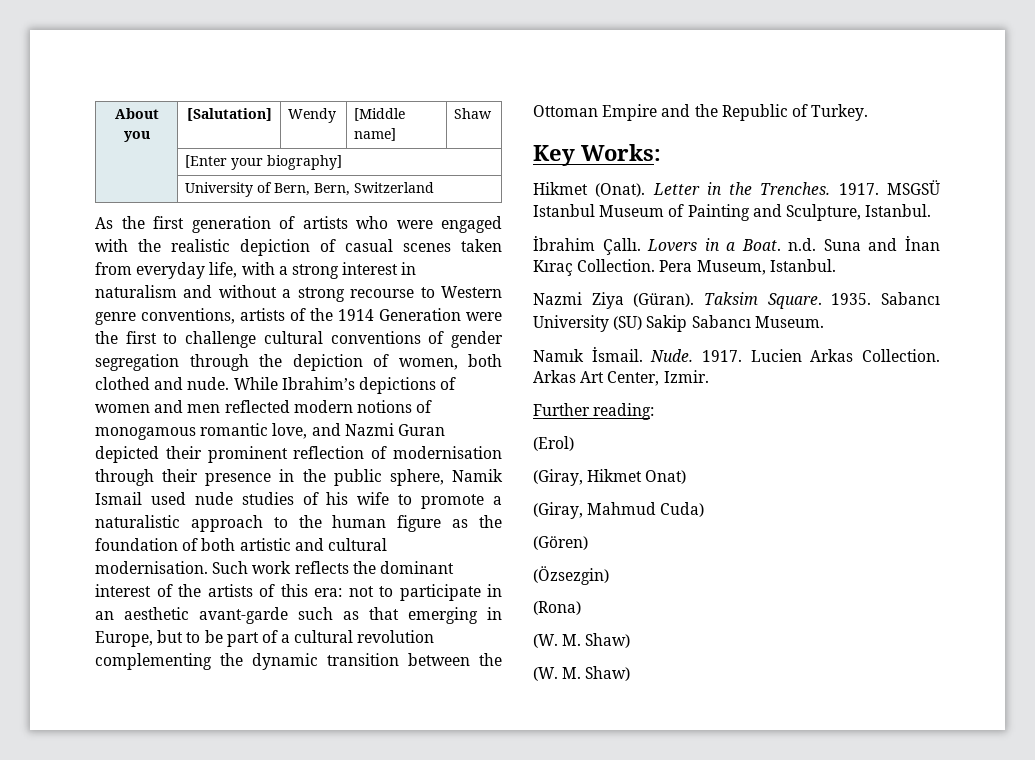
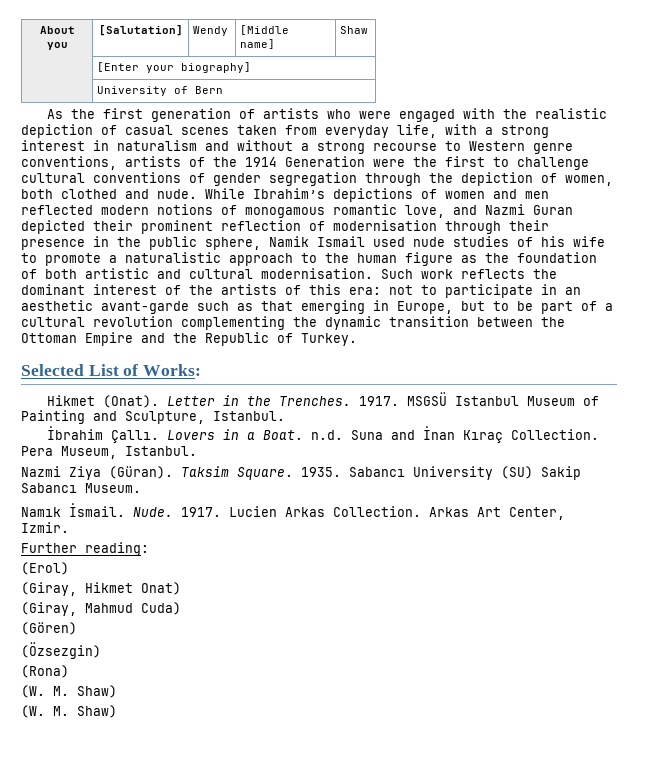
[274,182,435,196] Bern, Bern, Switzerland -> [195,86,224,94] Bern
[533,145,575,166] Key -> [21,364,139,376] Selected List of

